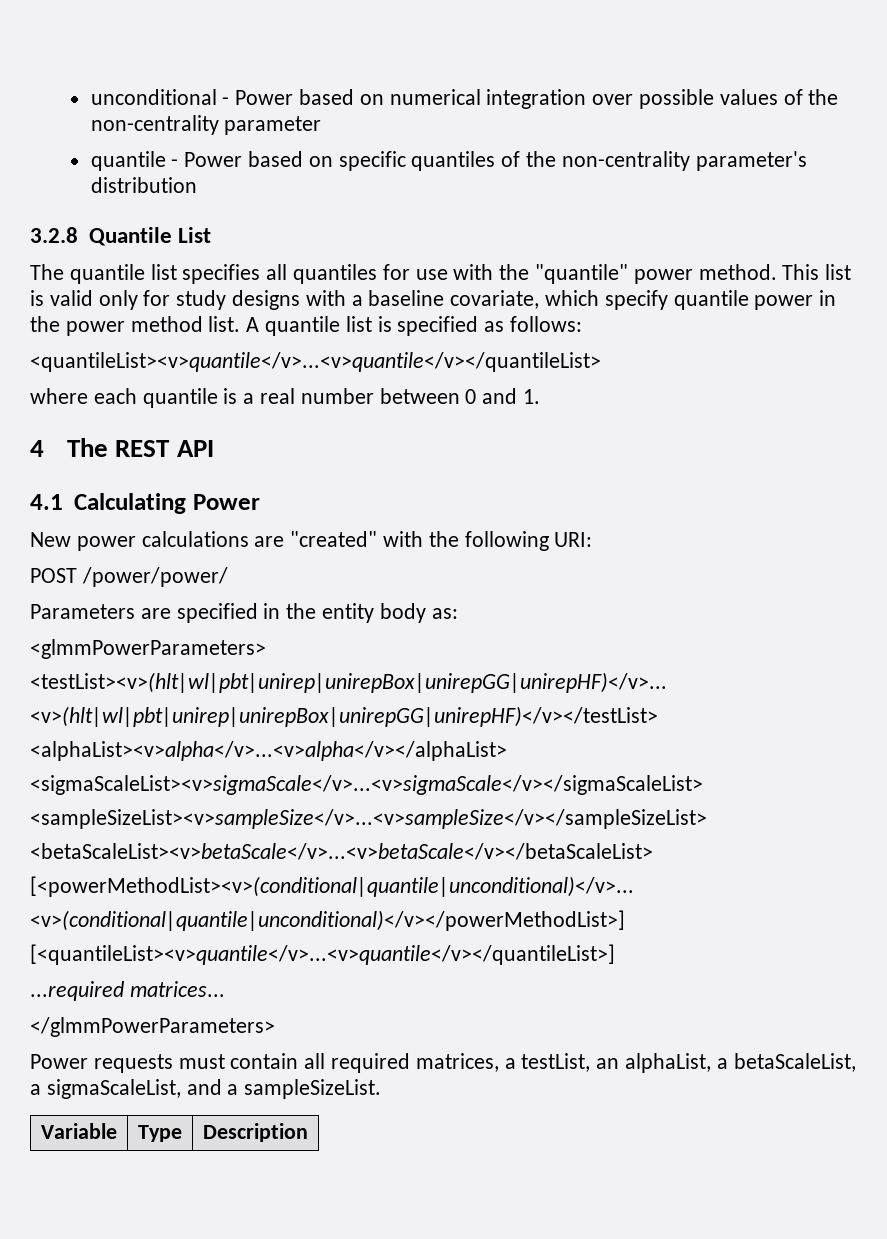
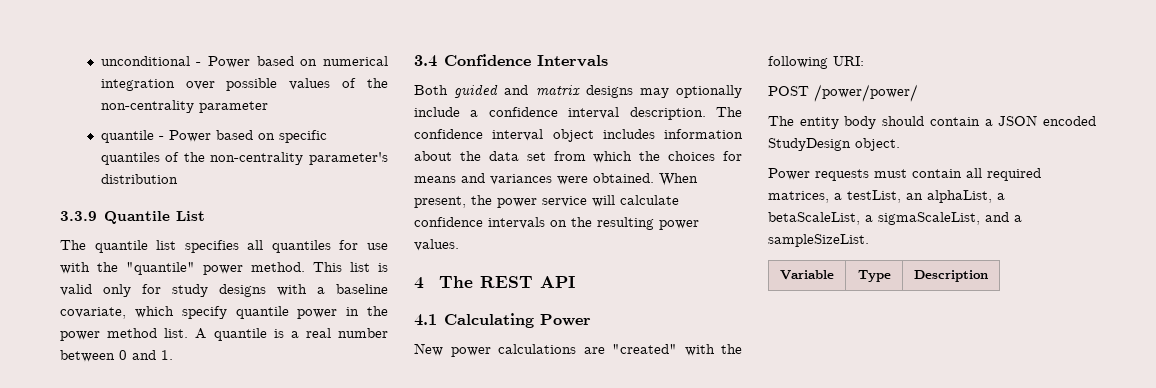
[30,227,78,243] 3.2.8 -> [60,211,97,221] 3.3.9
[345,316,583,336] [30,352,601,372] [30,388,218,408] list is specified as follows: // <quantileList><v>quantile</v>...<v>quantile</v></quantileList> // where each quantile -> (267, 334) none
(541, 396) none -> [414,54,609,67] [414,84,742,98] [414,107,742,120] [414,129,743,142] [414,151,742,163] [414,173,698,186] [414,195,679,208] [414,217,699,230] [414,239,459,251] // 3.4 Confidence Intervals // Both guided and matrix designs may optionally include a confidence interval description. The confidence interval object includes information about the data set from which the choices for means and variances were obtained. When present, the power service will calculate confidence intervals on the resulting power values.
[30,603,458,623] [30,639,266,659] [30,672,667,693] [30,706,658,727] [30,741,507,761] [30,775,703,795] [30,809,707,829] [30,843,653,860] [30,876,634,897] [30,910,625,931] [30,944,615,965] [30,981,225,1001] [30,1017,275,1037] Parameters are specified in the entity body as: // <glmmPowerParameters> // <testList><v>(hlt|wl|pbt|unirep|unirepBox|unirepGG|unirepHF)</v>... // <v>(hlt|wl|pbt|unirep|unirepBox|unirepGG|unirepHF)</v></testList> // <alphaList><v>alpha</v>...<v>alpha</v></alphaList> // <sigmaScaleList><v>sigmaScale</v>...<v>sigmaScale</v></sigmaScaleList> // <sampleSizeList><v>sampleSize</v>...<v>sampleSize</v></sampleSizeList> // <betaScaleList><v>betaScale</v>...<v>betaScale</v></betaScaleList> // [<powerMethodList><v>(conditional|quantile|unconditional)</v>... // <v>(conditional|quantile|unconditional)</v></powerMethodList>] // [<quantileList><v>quantile</v>...<v>quantile</v></quantileList>] // ...required matrices... // </glmmPowerParameters> -> [768,115,1096,129] [768,138,900,151] The entity body should contain a JSON encoded StudyDesign object.

